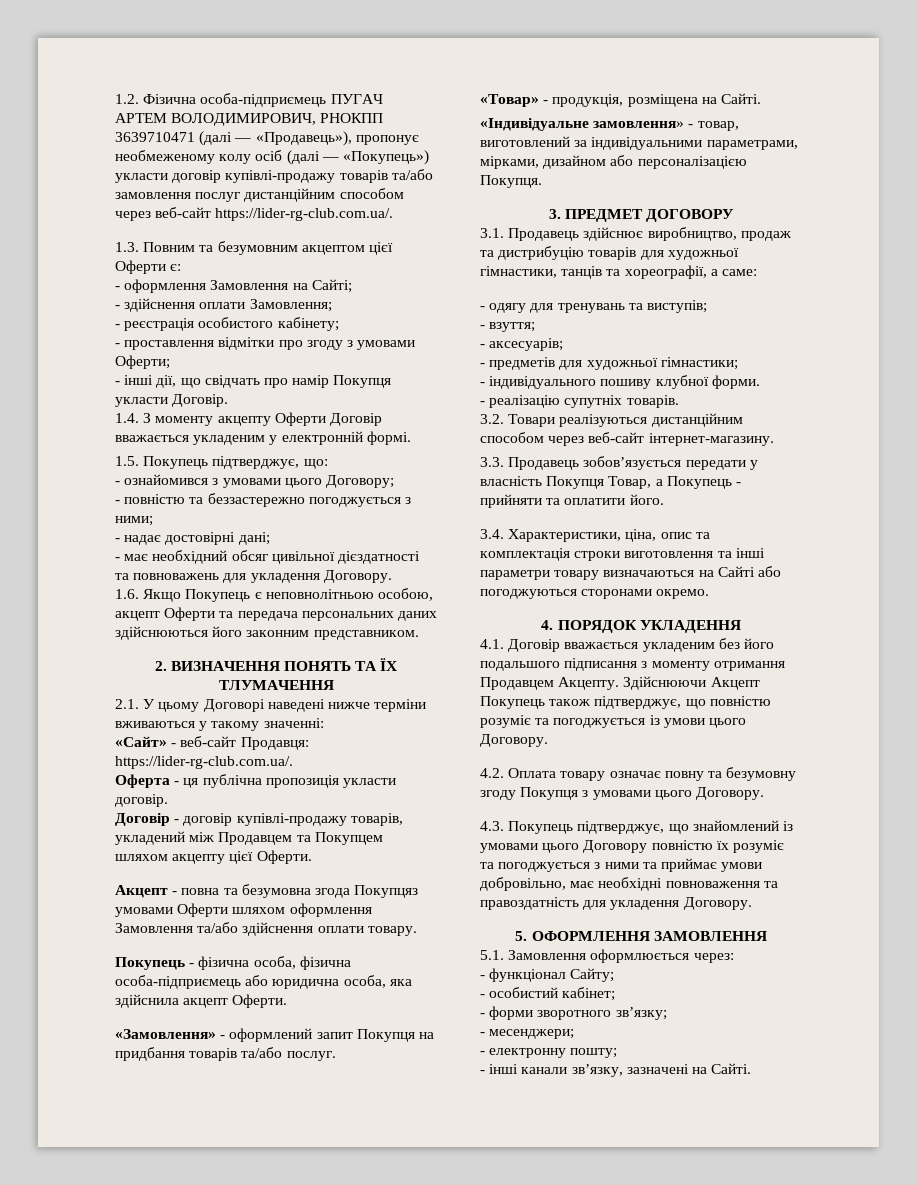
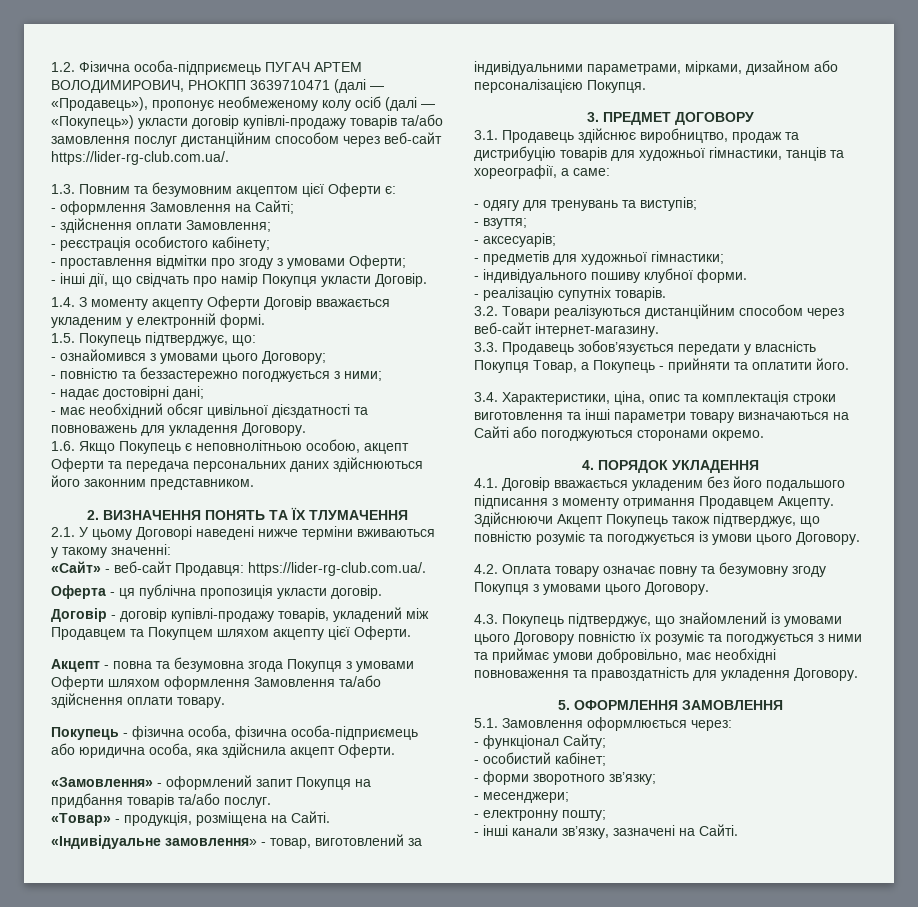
[354,885,419,898] Покупцяз -> [287,659,352,672] Покупця з

